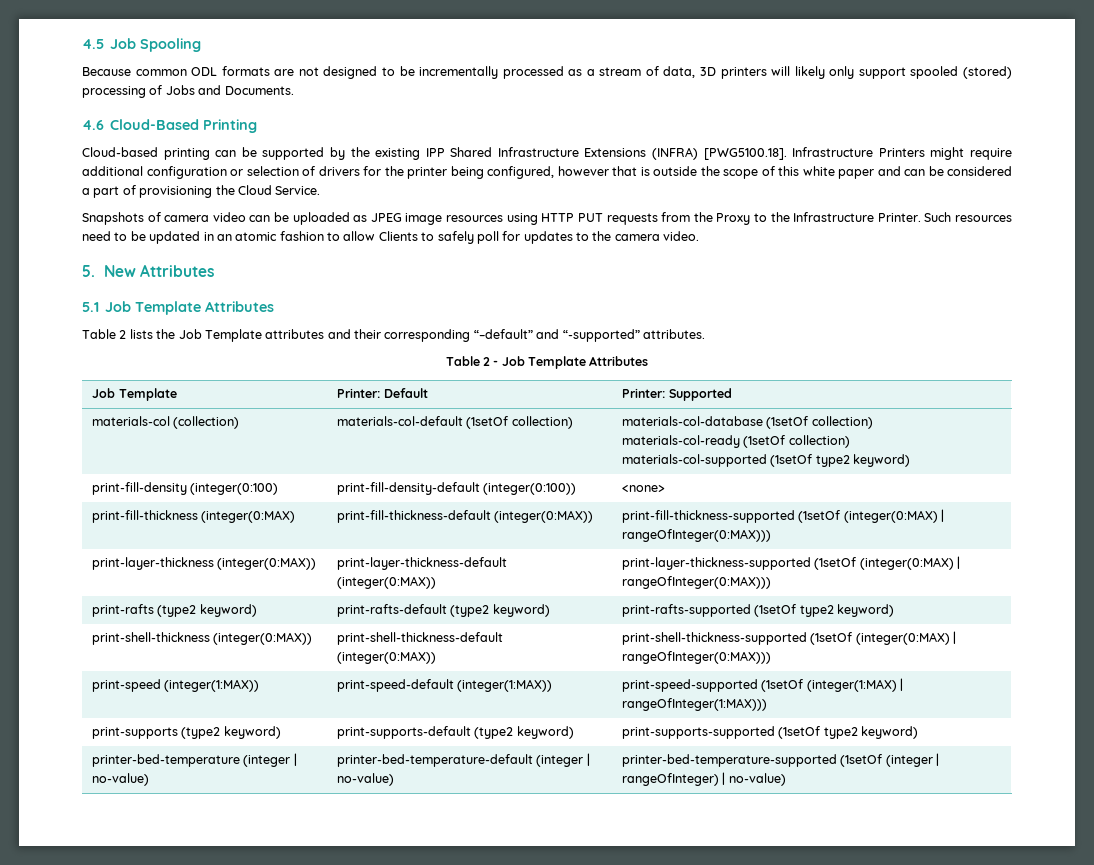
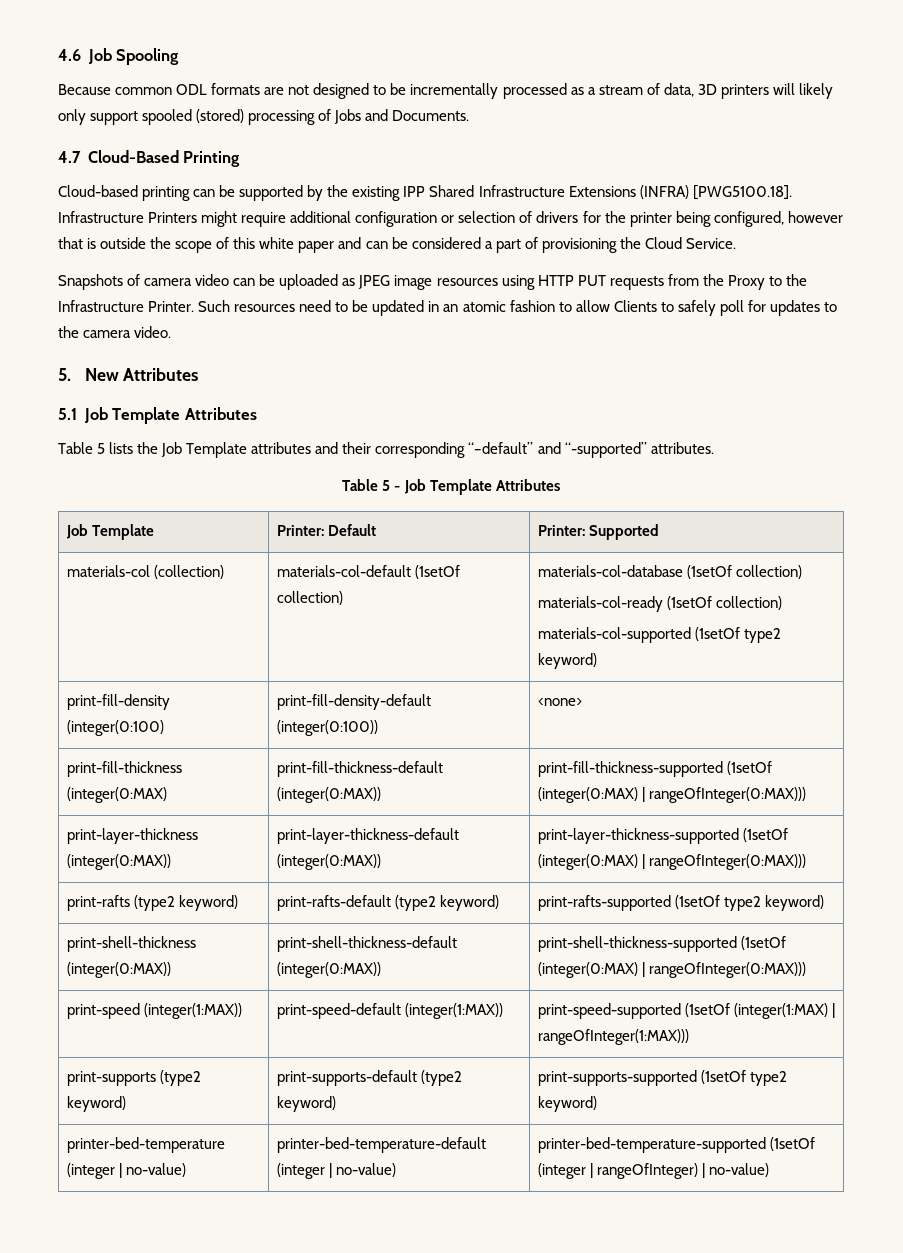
[82,39,104,49] 4.5 -> [58,49,81,61] 4.6
[82,120,104,130] 4.6 -> [58,151,81,163] 4.7
[119,330,127,339] 2 -> [97,443,106,454] 5
[482,357,490,366] 2 -> [382,480,391,491] 5

